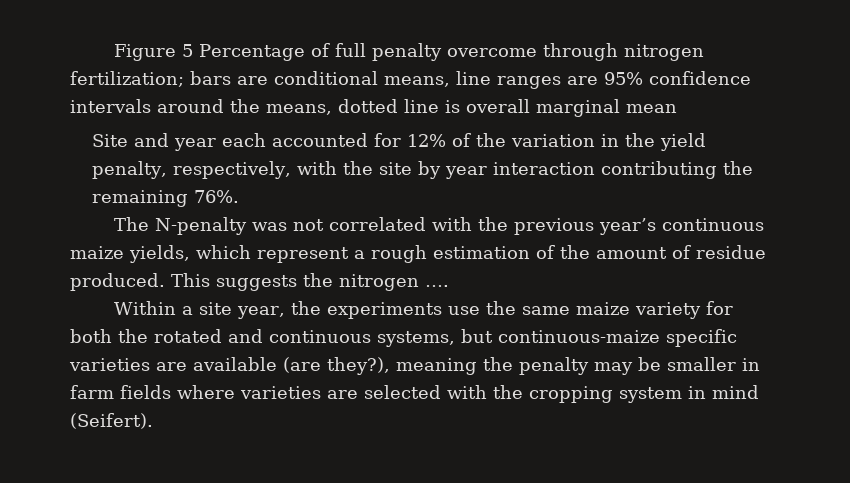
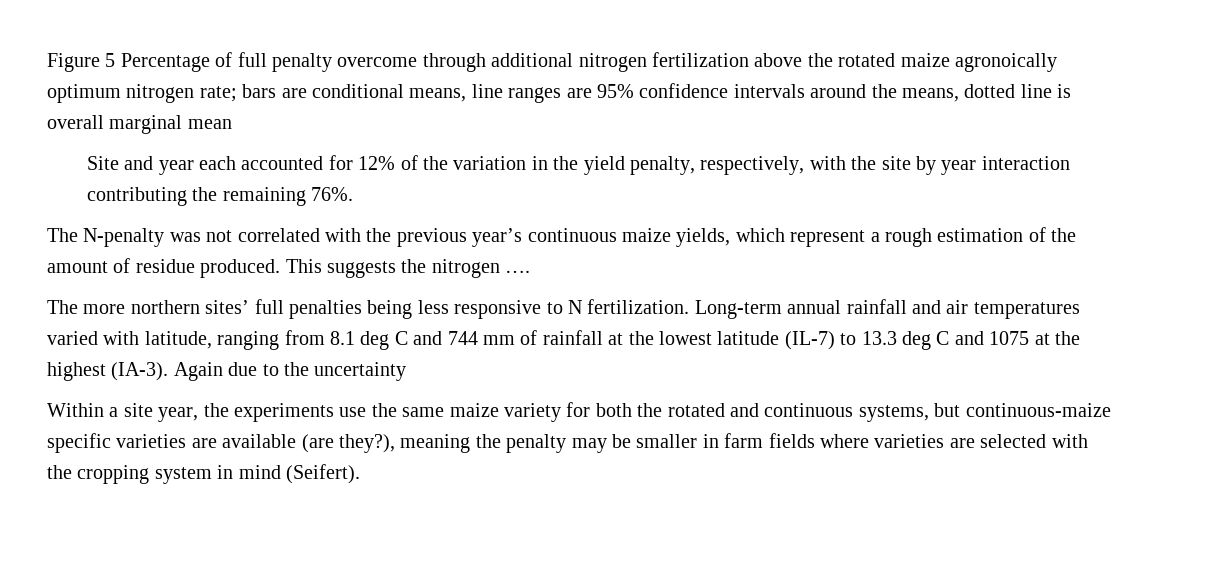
[624,44,705,61] [70,71,184,87] nitrogen fertilization; -> [491,52,1057,72] [47,84,237,103] additional nitrogen fertilization above the rotated maize agronoically optimum nitrogen rate;
(449, 286) none -> [47,299,1080,319] [47,330,1080,350] [47,362,407,381] // The more northern sites’ full penalties being less responsive to N fertilization. Long-term annual rainfall and air temperatures varied with latitude, ranging from 8.1 deg C and 744 mm of rainfall at the lowest latitude (IL-7) to 13.3 deg C and 1075 at the highest (IA-3). Again due to the uncertainty

